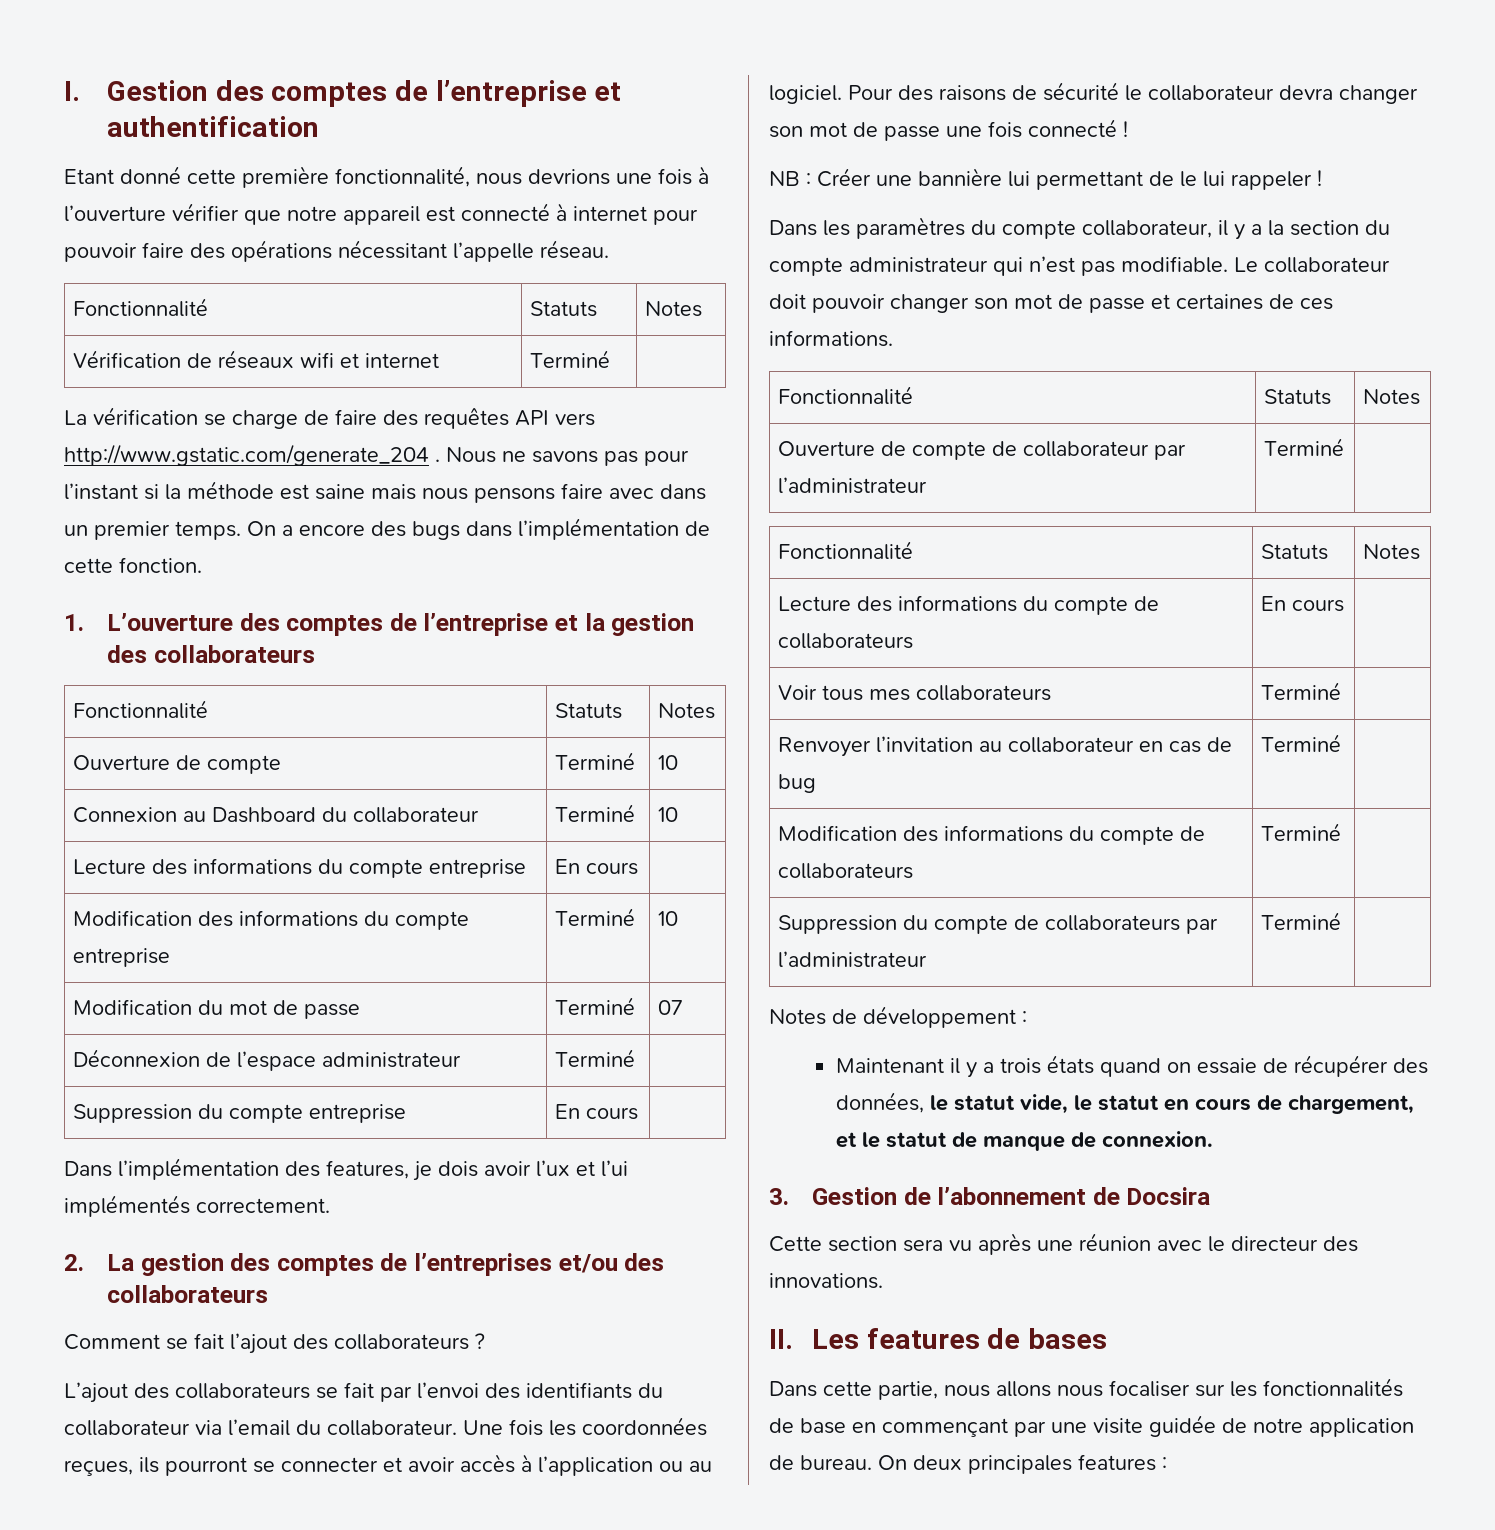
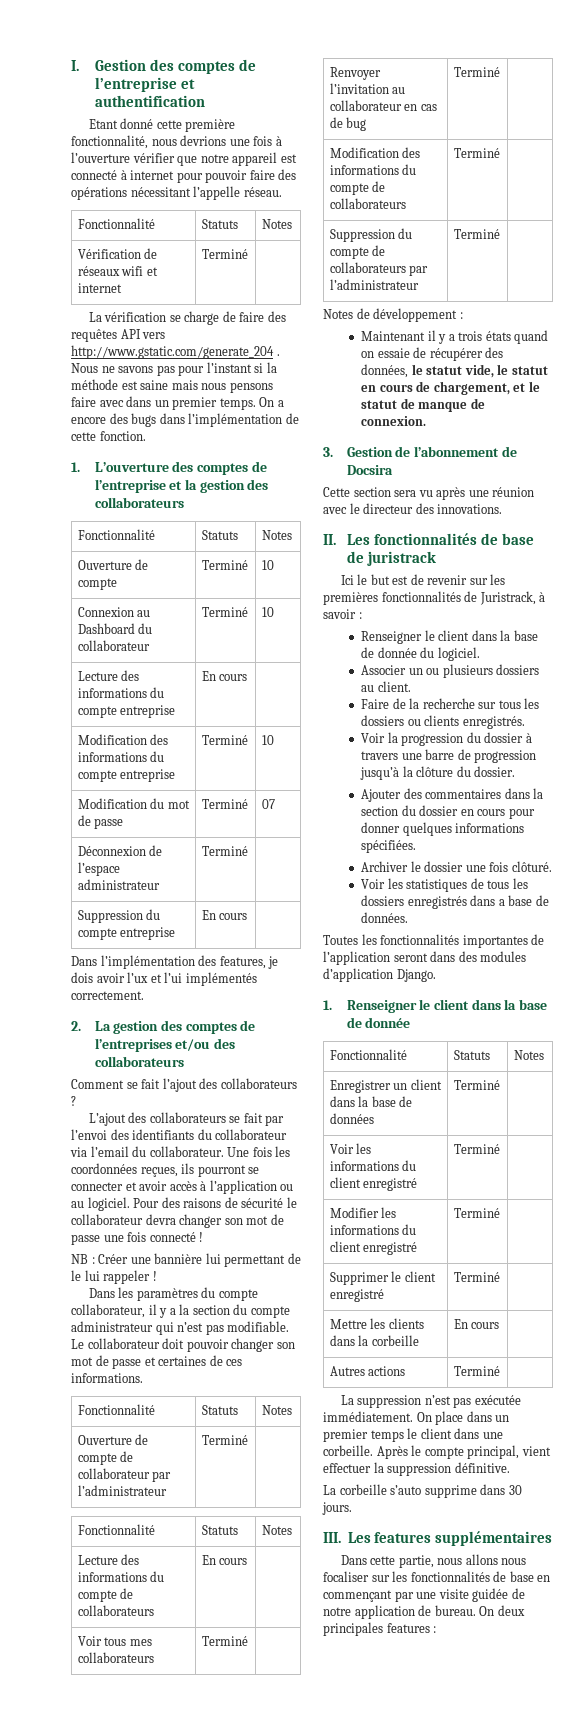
[866,1328,1107,1349] features de bases -> [373,533,534,545] [346,551,436,566] [340,574,506,585] [323,591,546,605] [323,609,362,619] [361,630,538,644] [361,647,480,661] [361,664,540,678] [361,681,411,692] [361,698,540,709] [361,715,525,729] [361,732,532,746] [361,749,537,763] [360,766,516,780] [361,788,544,802] [361,805,535,819] [361,822,525,836] [361,840,417,853] [361,861,552,872] [361,878,528,892] [361,895,549,909] [361,912,409,923] [323,934,545,948] [323,951,527,965] [323,968,436,982] [323,999,548,1013] [346,1017,411,1028] [329,1049,407,1060] [453,1050,490,1060] [513,1050,544,1060] [329,1079,442,1093] [329,1096,413,1107] [329,1113,374,1124] [453,1080,500,1090] [329,1143,372,1154] [329,1160,417,1171] [329,1177,418,1191] [453,1144,500,1154] [329,1207,397,1218] [329,1224,417,1235] [329,1241,418,1255] [453,1208,500,1218] [329,1271,436,1285] [329,1289,384,1302] [453,1272,500,1282] [329,1318,424,1329] [329,1335,419,1346] [453,1319,500,1329] [329,1366,406,1376] [453,1366,500,1376] [340,1395,521,1408] [323,1411,510,1425] [323,1428,503,1442] [323,1445,551,1459] [323,1462,510,1476] [323,1484,522,1498] [322,1502,352,1515] [323,1531,553,1546] fonctionnalités de base de juristrack // Ici le but est de revenir sur les premières fonctionnalités de Juristrack, à savoir : // Renseigner le client dans la base de donnée du logiciel. // Associer un ou plusieurs dossiers au client. // Faire de la recherche sur tous les dossiers ou clients enregistrés. // Voir la progression du dossier à travers une barre de progression jusqu’à la clôture du dossier. // Ajouter des commentaires dans la section du dossier en cours pour donner quelques informations spécifiées. // Archiver le dossier une fois clôturé. // Voir les statistiques de tous les dossiers enregistrés dans a base de données. // Toutes les fonctionnalités importantes de l’application seront dans des modules d’application Django. // 1. Renseigner le client dans la base de donnée // Fonctionnalité | Statuts | Notes // Enregistrer un client dans la base de données | Terminé | // Voir les informations du client enregistré | Terminé | // Modifier les informations du client enregistré | Terminé | // Supprimer le client enregistré | Terminé | // Mettre les clients dans la corbeille | En cours | // Autres actions | Terminé | // La suppression n’est pas exécutée immédiatement. On place dans un premier temps le client dans une corbeille. Après le compte principal, vient effectuer la suppression définitive. // La corbeille s’auto supprime dans 30 jours. // III. Les features supplémentaires

